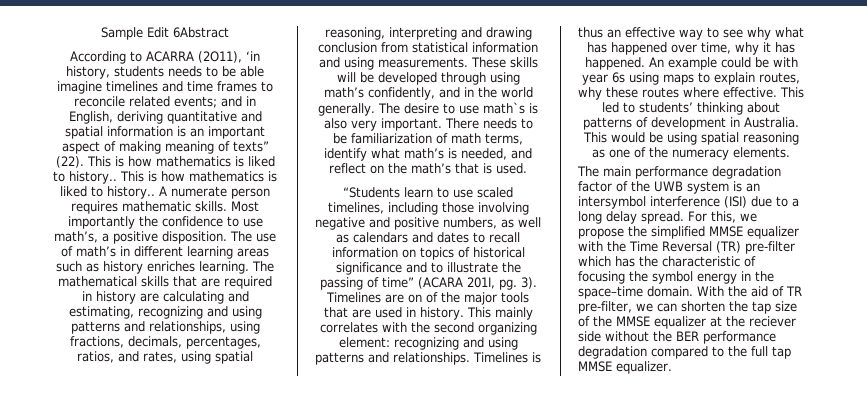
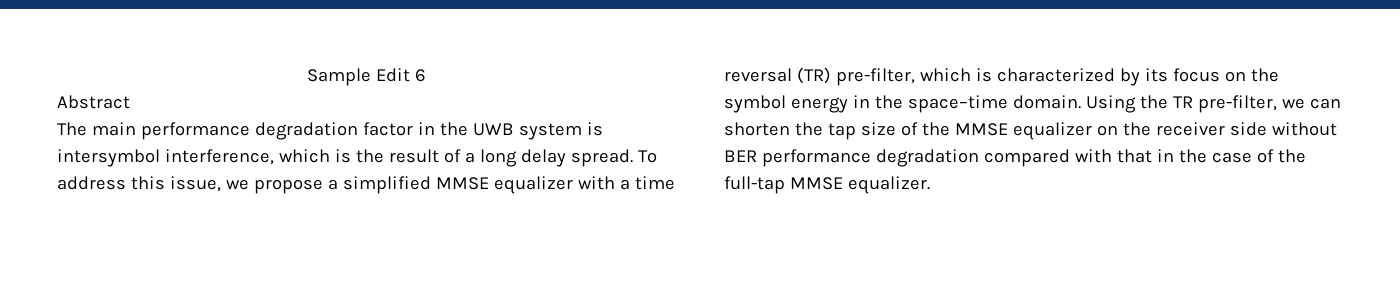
[173,27,229,38] [70,51,260,64] [66,66,264,79] [57,81,273,94] [74,96,256,108] [68,111,262,124] [65,126,265,139] [61,141,269,154] [55,156,275,168] [53,171,277,184] [60,186,270,199] [71,201,259,214] [67,216,263,229] [54,231,276,244] [61,246,269,259] [56,261,274,274] [58,276,272,289] [81,291,249,304] [68,306,262,319] [70,321,260,334] [69,336,261,349] [77,351,253,364] [324,27,532,40] [318,42,538,53] [318,57,538,70] [336,72,520,85] [323,87,533,100] [318,102,538,116] [323,118,533,131] [333,133,523,145] [324,148,532,161] [329,163,527,174] [343,187,513,198] [327,202,529,215] [315,217,541,230] [336,232,520,243] [331,247,525,260] [335,262,521,275] [319,277,537,290] [326,292,529,305] [323,307,533,320] [319,322,537,335] [338,337,518,350] [315,352,541,365] [578,27,804,40] [587,42,795,55] [584,57,798,70] [582,72,800,85] [578,87,804,100] [602,102,780,115] [583,117,799,130] [582,132,799,145] [592,147,790,160] 6Abstract // According to ACARRA (2O11), ‘in history, students needs to be able imagine timelines and time frames to reconcile related events; and in English, deriving quantitative and spatial information is an important aspect of making meaning of texts” (22). This is how mathematics is liked to history.. This is how mathematics is liked to history.. A numerate person requires mathematic skills. Most importantly the confidence to use math’s, a positive disposition. The use of math’s in different learning areas such as history enriches learning. The mathematical skills that are required in history are calculating and estimating, recognizing and using patterns and relationships, using fractions, decimals, percentages, ratios, and rates, using spatial reasoning, interpreting and drawing conclusion from statistical information and using measurements. These skills will be developed through using math’s confidently, and in the world generally. The desire to use math`s is also very important. There needs to be familiarization of math terms, identify what math’s is needed, and reflect on the math’s that is used. // “Students learn to use scaled timelines, including those involving negative and positive numbers, as well as calendars and dates to recall information on topics of historical significance and to illustrate the passing of time” (ACARA 201I, pg. 3). Timelines are on of the major tools that are used in history. This mainly correlates with the second organizing element: recognizing and using patterns and relationships. Timelines is thus an effective way to see why what has happened over time, why it has happened. An example could be with year 6s using maps to explain routes, why these routes where effective. This led to students’ thinking about patterns of development in Australia. This would be using spatial reasoning as one of the numeracy elements. -> [414,69,426,82] [57,95,130,109] 6 // Abstract
[616,181,628,192] of -> [417,122,435,135] in
[746,183,760,192] [578,196,799,209] [578,211,736,224] an intersymbol interference (ISI) due to a long delay spread. For this, -> [57,149,657,167] [57,176,221,192] intersymbol interference, which is the result of a long delay spread. To address this issue,
[628,226,647,237] the -> [327,179,338,190] a
[607,241,795,254] [578,256,756,267] [578,271,625,284] the Time Reversal (TR) pre-filter which has the characteristic of focusing -> [619,176,675,190] [724,67,1246,86] a time reversal (TR) pre-filter, which is characterized by its focus on
[697,286,784,297] With the aid of -> [1085,95,1168,113] Using the
[710,316,796,327] at the reciever -> [1096,122,1225,136] on the receiver
[653,331,672,342] the -> (1337, 129) none
[712,346,791,359] to the full tap -> [1074,149,1306,163] [724,176,785,194] with that in the case of the full-tap

